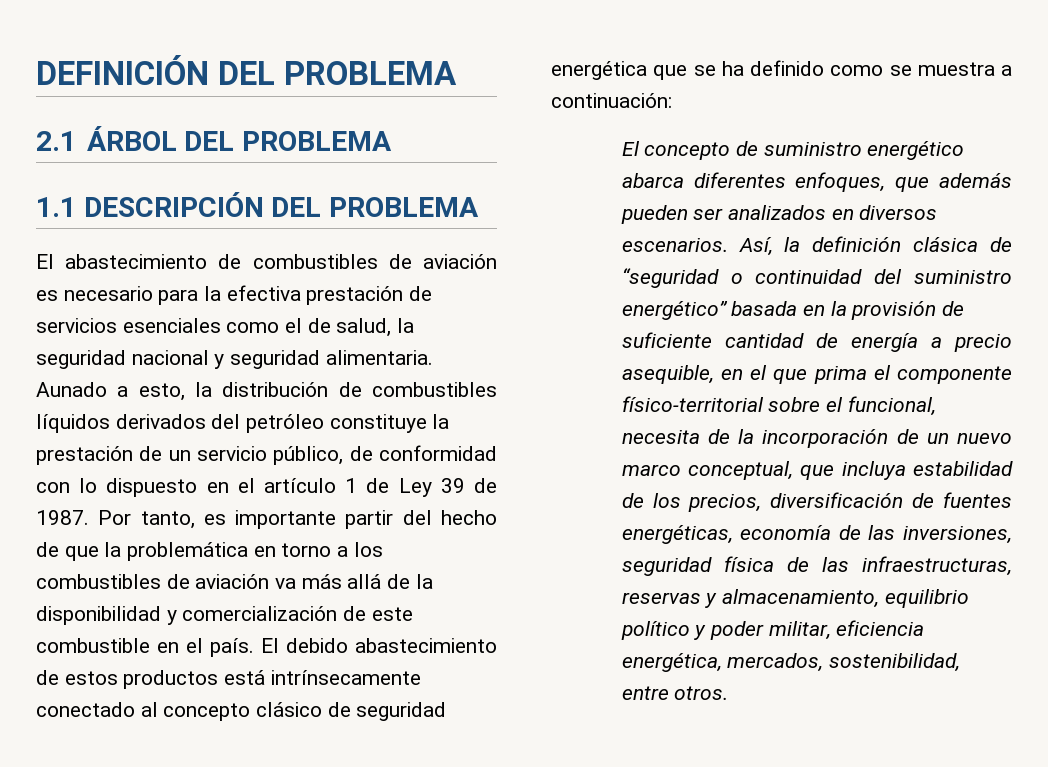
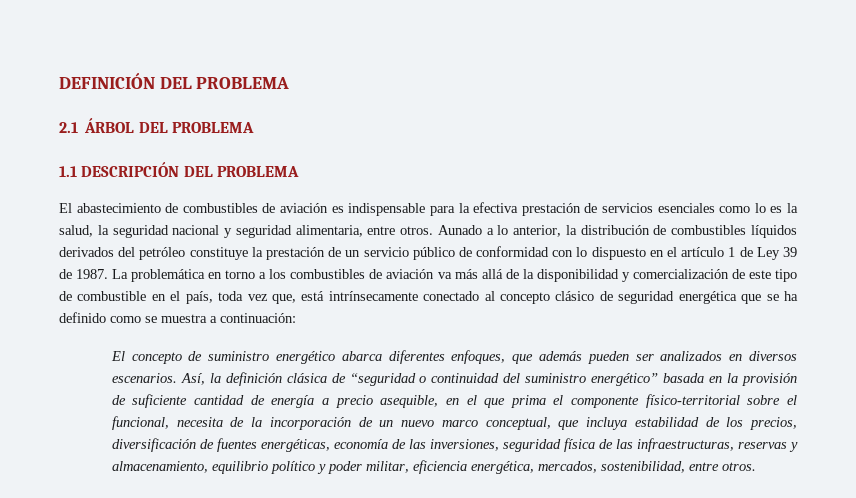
[63,286,153,301] necesario -> [348,203,426,216] indispensable
[285,318,331,333] el de -> [754,203,798,213] lo es la
[325,350,433,365] [36,382,185,401] alimentaria. Aunado a esto, -> [295,225,562,237] alimentaria, entre otros. Aunado a lo anterior,
[273,446,344,465] público, -> [412,247,455,260] público
[98,510,497,529] [36,542,122,561] Por tanto, es importante partir del hecho de que la -> [112,269,129,279] La
(413, 614) none -> [774,269,797,282] [59,291,72,301] tipo de
[210,638,497,657] [36,670,219,689] país. El debido abastecimiento de estos productos -> [185,291,296,304] país, toda vez que,

